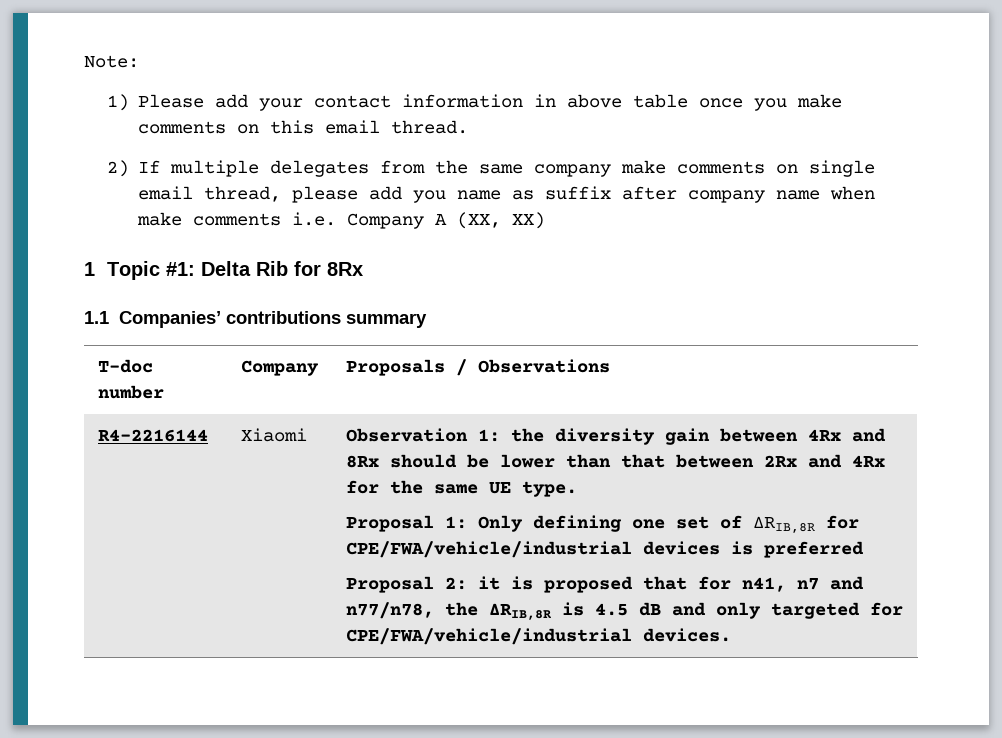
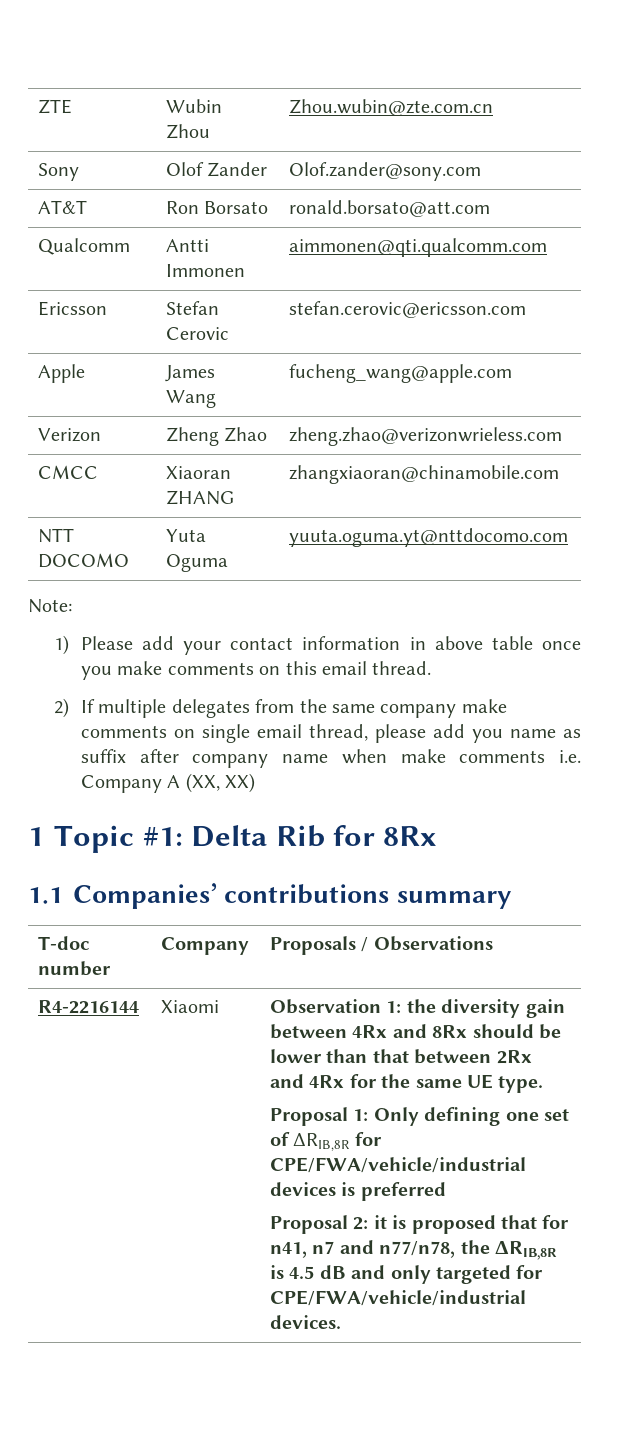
(84, 61) none -> [38,99,73,114] [166,99,223,113] [166,124,211,139] [289,99,494,116] [38,163,80,181] [166,162,268,177] [289,162,482,181] [38,200,88,214] [166,201,269,214] [289,200,491,217] [38,238,131,255] [166,239,210,252] [166,264,246,277] [289,238,548,257] [38,301,108,316] [166,301,220,315] [166,327,230,340] [289,301,527,318] [38,364,86,383] [165,365,216,382] [166,390,217,408] [289,364,513,383] [38,428,102,442] [166,427,268,446] [289,427,563,446] [38,465,99,479] [166,466,232,479] [166,490,235,505] [289,465,560,484] [38,528,75,543] [38,553,130,568] [166,529,207,542] [166,554,229,572] [289,528,569,547] ZTE | Wubin Zhou | Zhou.wubin@zte.com.cn // Sony | Olof Zander | Olof.zander@sony.com // AT&T | Ron Borsato | ronald.borsato@att.com // Qualcomm | Antti Immonen | aimmonen@qti.qualcomm.com // Ericsson | Stefan Cerovic | stefan.cerovic@ericsson.com // Apple | James Wang | fucheng_wang@apple.com // Verizon | Zheng Zhao | zheng.zhao@verizonwrieless.com // CMCC | Xiaoran ZHANG | zhangxiaoran@chinamobile.com // NTT DOCOMO | Yuta Oguma | yuuta.oguma.yt@nttdocomo.com //

